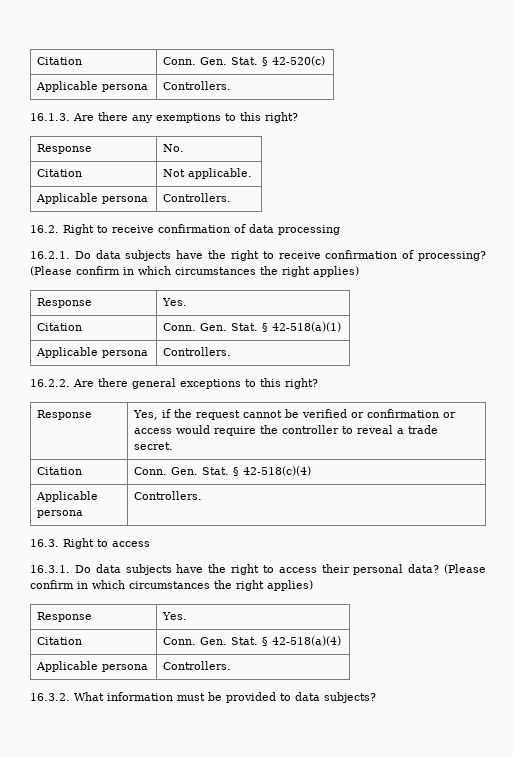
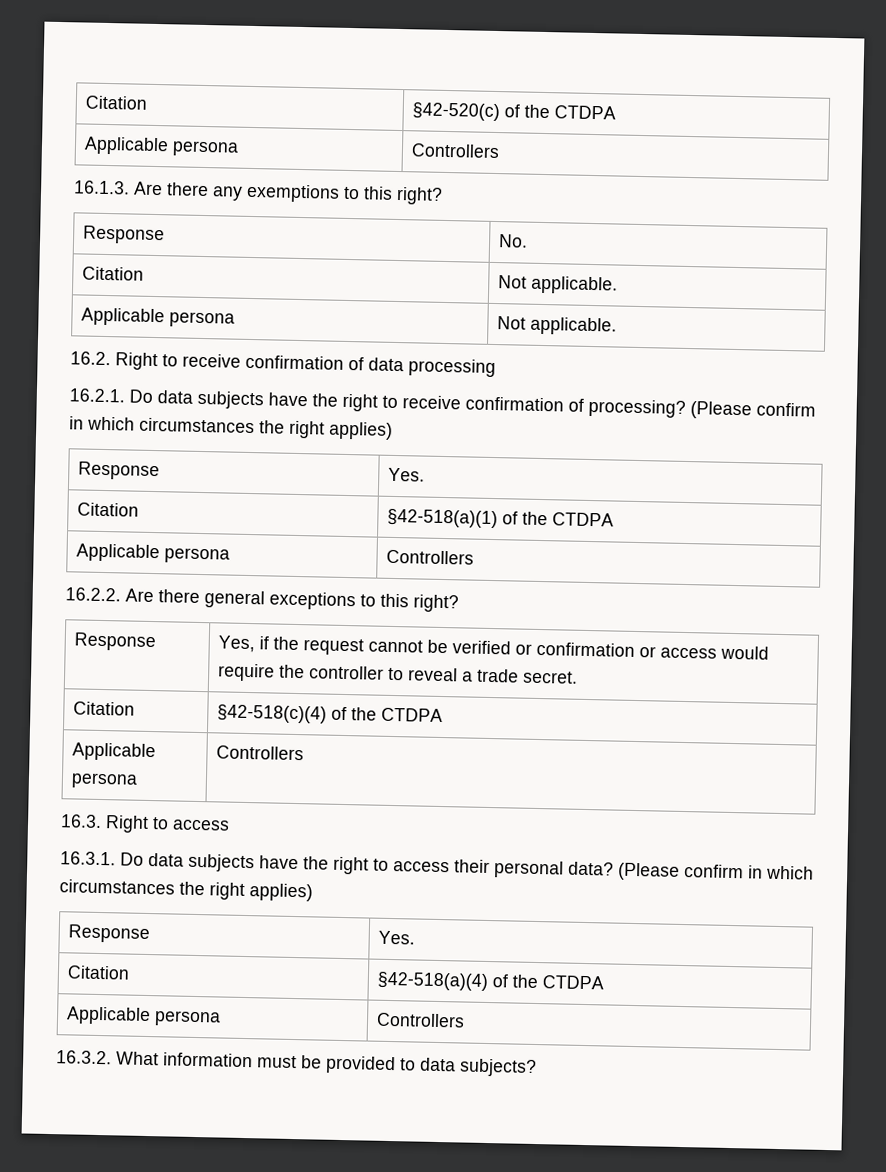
[37,57,83,65] [163,56,326,66] [36,81,149,92] [163,81,232,90] Citation | Conn. Gen. Stat. § 42‑520(c) // Applicable persona | Controllers. -> [85,95,149,110] [412,102,617,122] [84,136,240,157] [411,143,501,159] Citation | §42‑520(c) of the CTDPA // Applicable persona | Controllers
[163,193,232,202] Controllers. -> [497,316,618,336] Not applicable.
[163,322,342,332] [36,347,149,358] [163,347,232,356] Conn. Gen. Stat. § 42‑518(a)(1) // Applicable persona | Controllers. -> [387,508,615,529] [76,543,231,564] [386,549,475,565] §42‑518(a)(1) of the CTDPA // Applicable persona | Controllers
[134,466,312,476] [36,491,99,502] [37,510,84,518] [134,491,203,500] Conn. Gen. Stat. § 42‑518(c)(4) // Applicable persona | Controllers. -> [217,704,444,724] [72,742,157,762] [71,772,139,789] [216,745,305,761] §42‑518(c)(4) of the CTDPA // Applicable persona | Controllers
[163,636,342,646] [36,661,149,672] [163,661,232,670] Conn. Gen. Stat. § 42‑518(a)(4) // Applicable persona | Controllers. -> [377,971,605,992] [66,1006,222,1027] [376,1012,466,1028] §42‑518(a)(4) of the CTDPA // Applicable persona | Controllers

